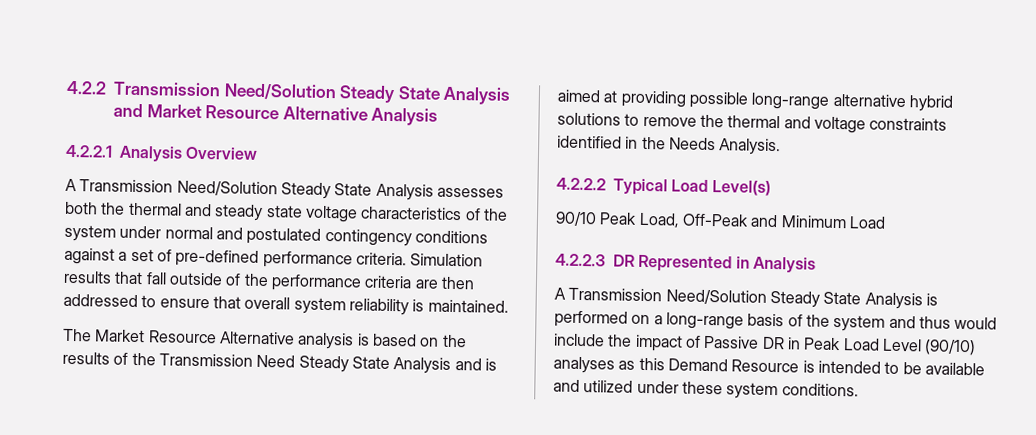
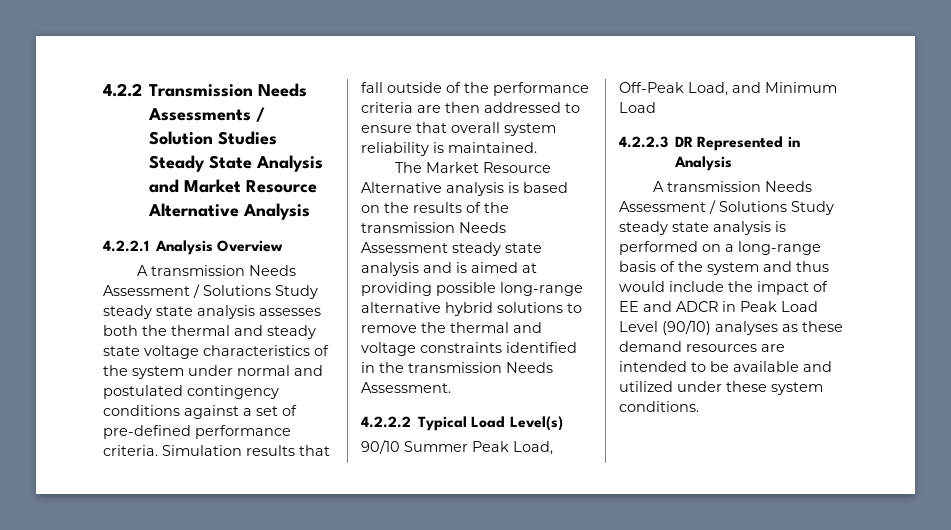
[223,83,337,101] Need/Solution -> [258,83,308,97] [148,107,266,122] [149,131,278,145] Needs Assessments / Solution Studies
[79,179,434,201] Transmission Need/Solution Steady State Analysis -> [151,265,297,276] [103,284,318,299] [103,305,255,319] transmission Needs Assessment / Solutions Study steady state analysis
[158,353,452,374] Transmission Need Steady State Analysis -> [361,222,506,233] [361,242,542,256] [361,262,419,276] transmission Needs Assessment steady state analysis
[668,137,782,156] Needs Analysis. -> [408,362,553,373] [361,382,451,393] transmission Needs Assessment.
(597, 219) none -> [404,441,468,452] Summer
(749, 220) none -> [688,82,728,96] Load,
[568,287,923,310] Transmission Need/Solution Steady State Analysis -> [667,181,813,192] [619,200,834,215] [619,221,771,235] transmission Needs Assessment / Solutions Study steady state analysis
[703,335,785,350] Passive DR -> [619,301,718,312] EE and ADCR
[638,357,815,373] this Demand Resource is -> [802,321,843,332] [619,341,785,352] these demand resources are

